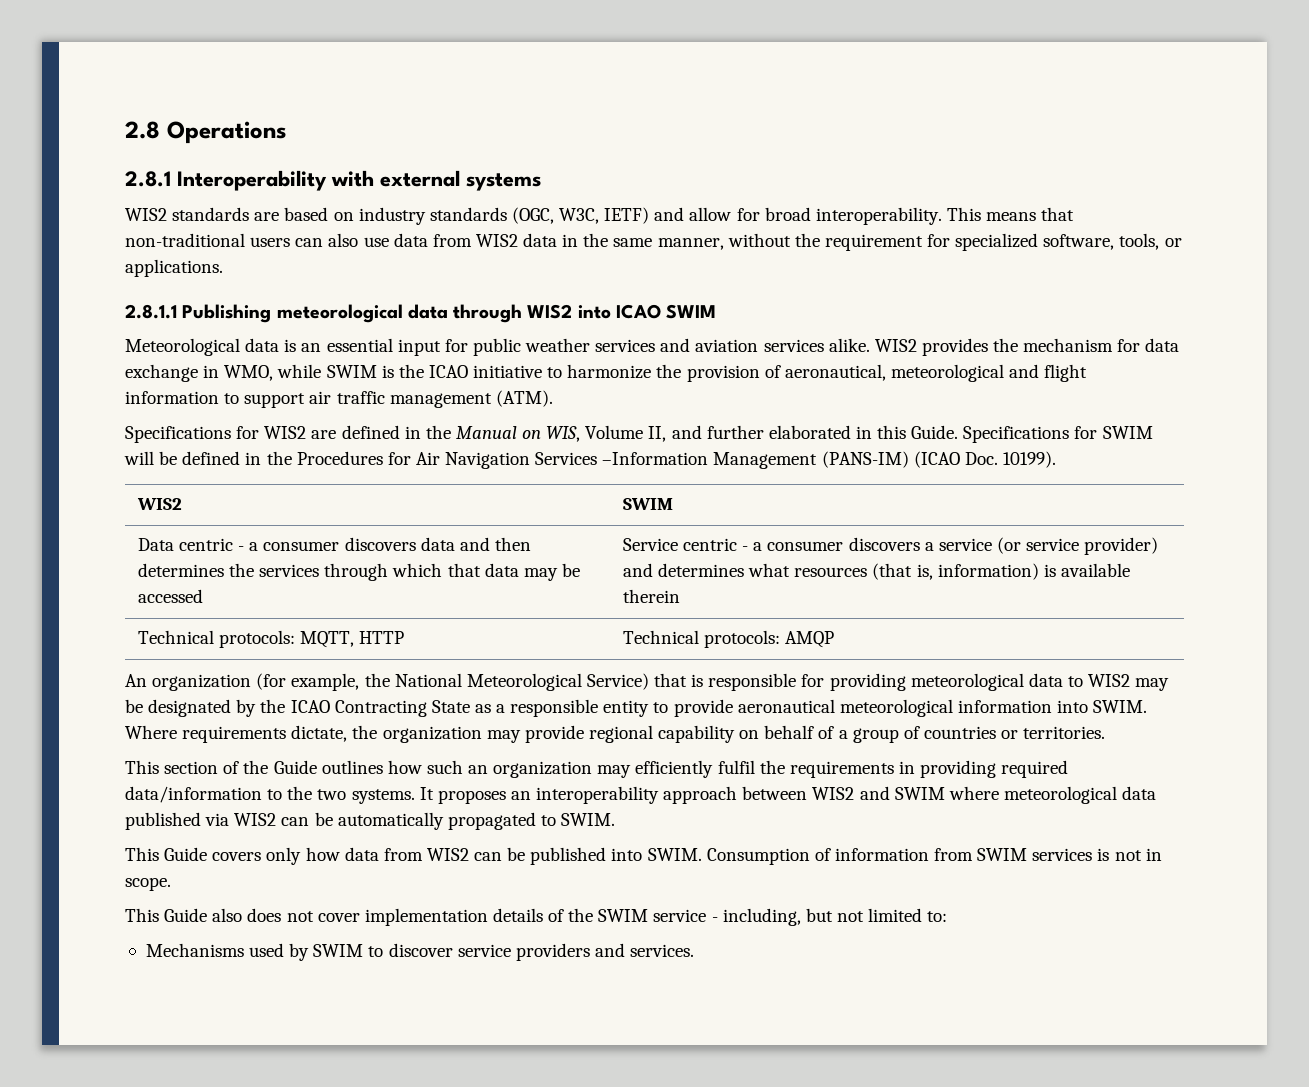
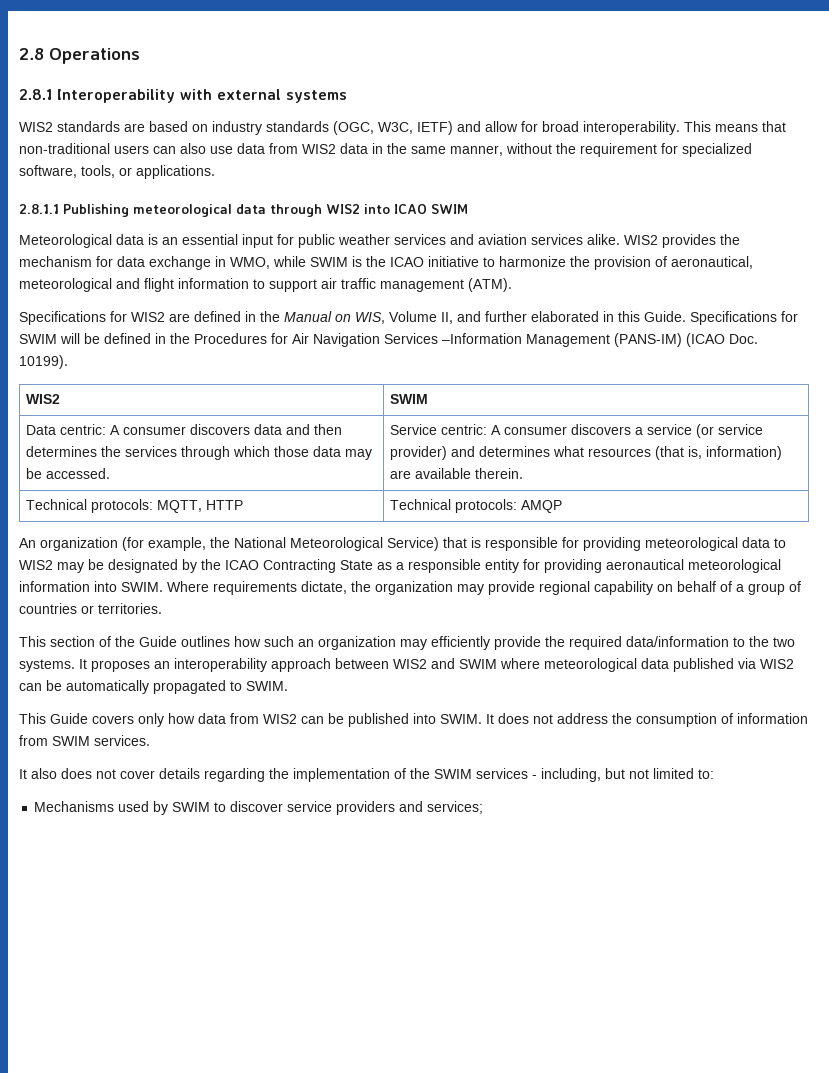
[179,538,259,551] centric - a -> [60,424,121,435] centric: A
[447,563,481,577] that -> [274,446,310,457] those
[137,589,203,603] accessed -> [46,468,111,479] accessed.
[683,538,763,551] centric - a -> [441,424,502,435] centric: A
[1043,563,1131,577] [622,589,680,603] is available therein -> [390,468,524,479] are available therein.
[653,699,733,717] to provide -> [523,559,602,573] for providing
[717,760,997,778] fulfil the requirements in providing -> [494,636,565,650] provide the
[706,848,1162,865] [125,877,171,891] [125,908,543,926] Consumption of information from SWIM services is not in scope. // This Guide also does not cover implementation details -> [486,713,808,727] [19,735,150,746] [19,768,390,782] It does not address the consumption of information from SWIM services. // It also does not cover details regarding the implementation
[653,909,707,922] service -> [476,768,528,779] services
[630,944,695,957] services. -> [427,801,484,814] services;

